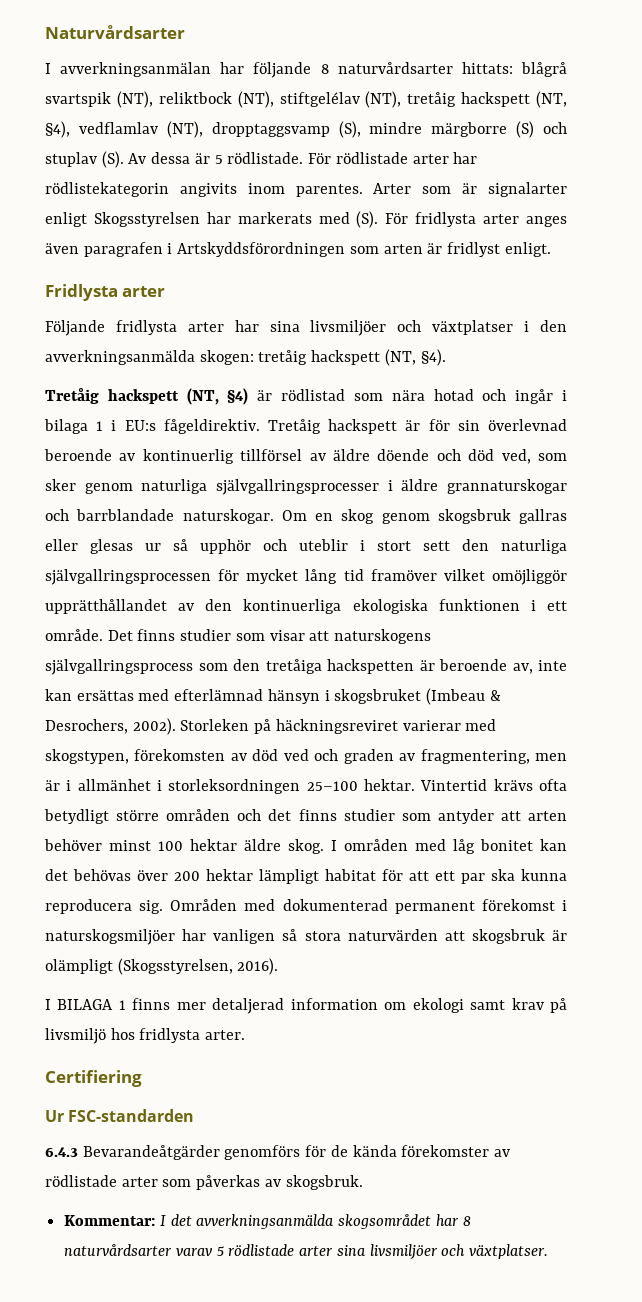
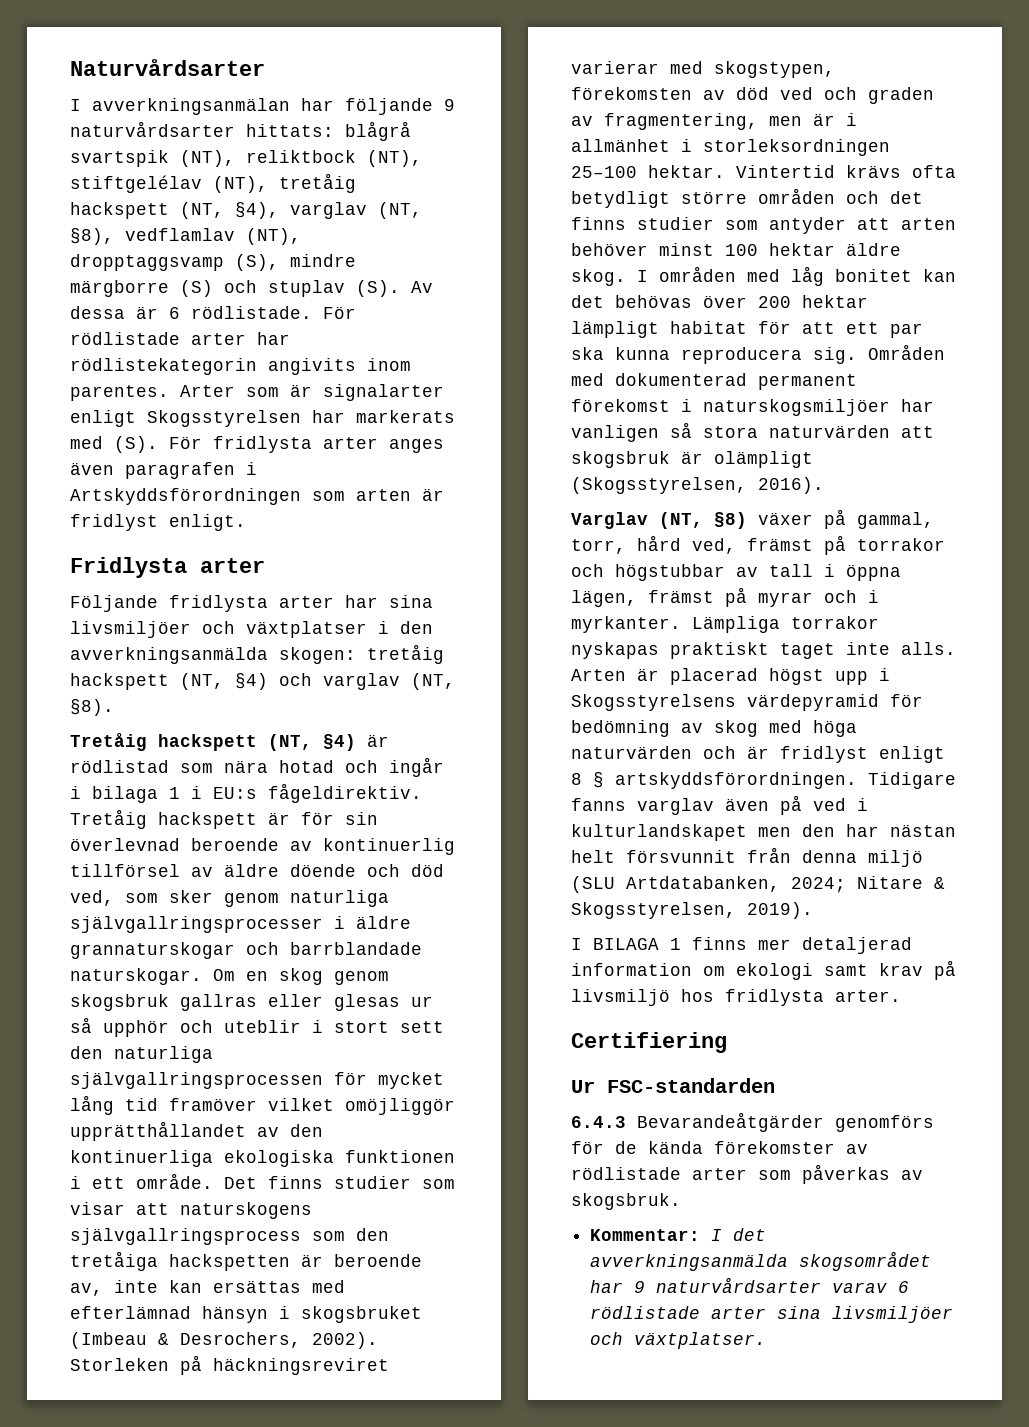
[320,64,329,74] 8 -> [444,99,455,111] 9
(70, 129) none -> [290,202,422,219] [70,228,114,245] varglav (NT, §8),
[214,155,223,164] 5 -> [169,307,180,319] 6
[420,349,446,366] §4). -> [235,673,455,690] [70,699,114,716] §4) och varglav (NT, §8).
(279, 966) none -> [571,509,934,529] [571,535,945,555] [571,564,901,581] [571,587,879,607] [571,616,879,633] [571,642,956,659] [571,668,890,685] [571,694,923,711] [571,720,857,737] [571,746,945,763] [571,772,956,789] [571,795,868,815] [571,824,956,841] [571,847,923,867] [571,876,945,893] [571,902,813,919] // Varglav (NT, §8) växer på gammal, torr, hård ved, främst på torrakor och högstubbar av tall i öppna lägen, främst på myrar och i myrkanter. Lämpliga torrakor nyskapas praktiskt taget inte alls. Arten är placerad högst upp i Skogsstyrelsens värdepyramid för bedömning av skog med höga naturvärden och är fridlyst enligt 8 § artskyddsförordningen. Tidigare fanns varglav även på ved i kulturlandskapet men den har nästan helt försvunnit från denna miljö (SLU Artdatabanken, 2024; Nitare & Skogsstyrelsen, 2019).
[462,1216,471,1226] 8 -> [634,1281,646,1293] 9
[216,1246,224,1256] 5 -> [898,1281,910,1293] 6

